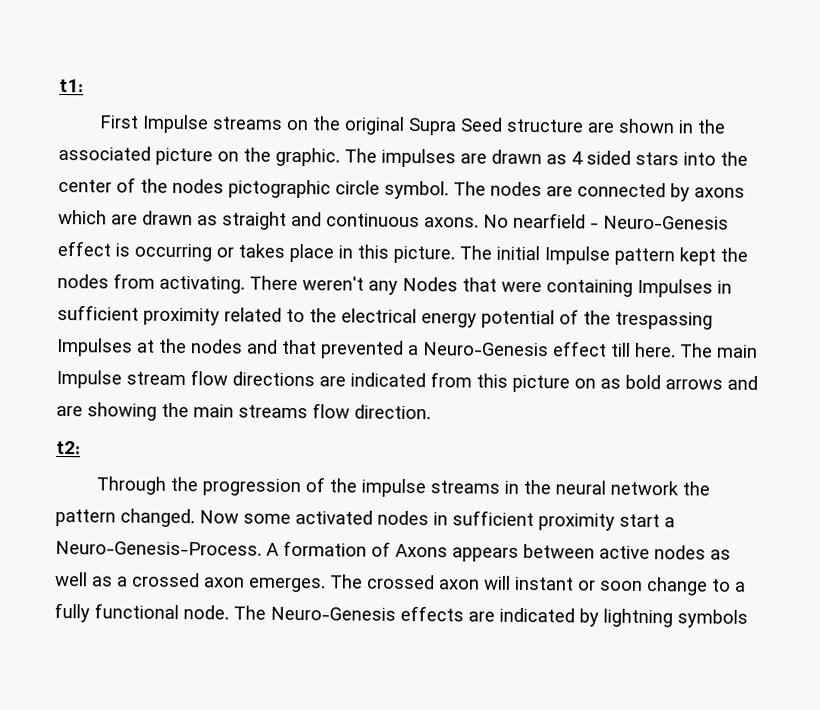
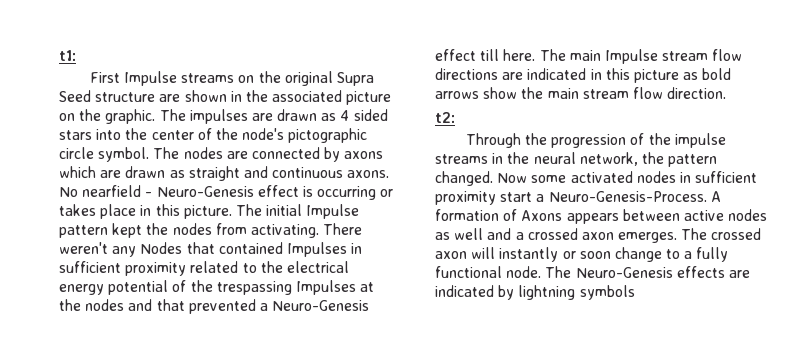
[172,178,224,194] nodes -> [242,128,285,140] node's
[501,279,633,297] were containing -> [218,242,283,254] contained
[430,372,472,388] from -> [590,69,602,80] in
[574,378,596,389] on -> (679, 76) none
[727,375,758,390] [56,402,157,421] and are showing -> [483,87,518,99] show
[238,404,308,419] streams -> [582,89,629,99] stream
[610,480,680,496] network -> [579,152,638,166] network,
[92,576,113,587] as -> [487,228,512,240] and
[514,576,574,591] instant -> [499,247,559,262] instantly

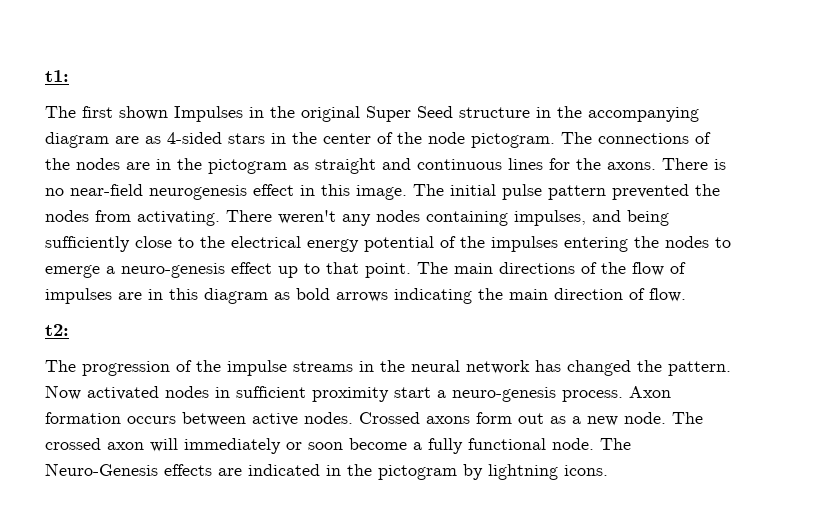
[89,71,255,86] First Impulse streams on -> [45,106,264,122] The first shown Impulses in
[336,72,374,86] Supra -> [366,106,411,122] Super
[159,90,392,105] [59,109,388,124] [59,128,368,143] [59,147,384,162] [59,166,390,181] [59,185,394,200] [59,204,232,219] are shown in the associated picture on the graphic. The impulses are drawn as 4 sided stars into the center of the node's pictographic circle symbol. The nodes are connected by axons which are drawn as straight and continuous axons. No nearfield - Neuro-Genesis effect is occurring or takes place in this picture. -> [536,106,699,122] [45,132,711,148] [45,158,726,174] [45,184,407,200] in the accompanying diagram are as 4-sided stars in the center of the node pictogram. The connections of the nodes are in the pictogram as straight and continuous lines for the axons. There is no near-field neurogenesis effect in this image.
[306,204,360,219] [59,223,143,238] Impulse pattern kept -> [502,184,689,200] pulse pattern prevented
[140,242,363,257] [59,261,239,276] Nodes that contained Impulses in sufficient proximity related -> [376,210,669,226] [45,236,172,252] nodes containing impulses, and being sufficiently close
[216,280,375,295] [59,299,370,314] [435,49,743,64] [435,68,679,83] trespassing Impulses at the nodes and that prevented a Neuro-Genesis effect till here. The main Impulse stream flow directions are indicated in this picture -> [491,236,731,252] [45,262,686,278] [45,288,268,304] impulses entering the nodes to emerge a neuro-genesis effect up to that point. The main directions of the flow of impulses are in this diagram
[483,87,518,99] show -> [394,288,472,304] indicating
[582,87,727,99] stream flow direction. -> [554,288,686,302] direction of flow.
[465,133,548,148] Through the -> [45,360,76,372] The
[579,152,718,167] [435,171,567,186] network, the pattern changed. Now some -> [466,360,731,376] [45,385,81,400] network has changed the pattern. Now
[548,191,721,202] [435,209,768,224] [435,228,678,243] Neuro-Genesis-Process. A formation of Axons appears between active nodes as well and a crossed axon emerges. -> [452,386,671,402] [45,412,666,426] neuro-genesis process. Axon formation occurs between active nodes. Crossed axons form out as a new node.
[499,247,559,262] instantly -> [184,438,281,454] immediately
[614,247,681,262] change to -> [349,438,407,450] become
(494, 291) none -> [326,464,457,480] in the pictogram
[579,285,635,300] symbols -> [564,465,608,476] icons.

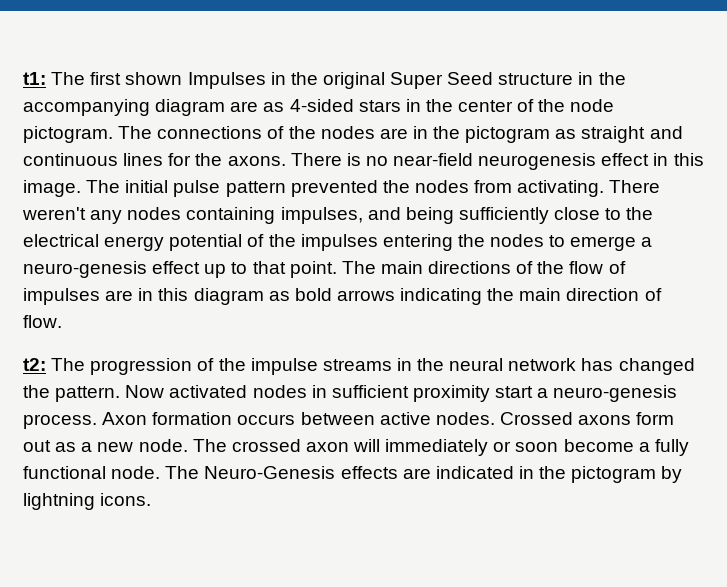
(69, 76) // -> (46, 78) none
(69, 330) // -> (46, 364) none

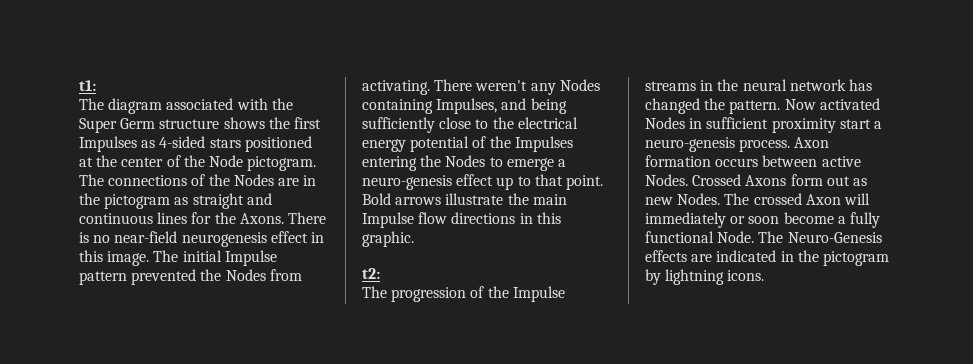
[51,72,626,89] [23,99,259,116] The first shown Impulses in the original Super Seed structure in the accompanying diagram are -> [79,98,293,114] [79,117,321,133] [79,136,137,152] // The diagram associated with the Super Germ structure shows the first Impulses
[405,99,421,112] in -> [244,136,312,152] [79,157,93,167] positioned at
[570,99,615,112] node -> [208,155,243,167] Node
[320,126,375,139] nodes -> [233,174,274,186] Nodes
[227,156,286,166] axons. -> [239,213,284,224] Axons.
[173,180,221,197] pulse -> [224,250,277,266] Impulse
[414,180,469,193] nodes -> [225,269,266,281] Nodes
[127,207,363,224] nodes containing impulses, -> [559,79,600,91] [362,98,498,114] Nodes containing Impulses,
[300,234,378,251] impulses -> [514,136,573,152] Impulses
[490,234,545,247] nodes -> [445,155,486,167] Nodes
[341,261,626,274] [23,288,662,305] [23,315,62,328] The main directions of the flow of impulses are in this diagram as bold arrows indicating the main direction of flow. -> [362,193,567,205] [362,212,561,228] [362,231,414,247] Bold arrows illustrate the main Impulse flow directions in this graphic.
(46, 364) none -> (380, 273) //
[250,358,318,375] impulse -> [512,286,565,302] Impulse
[252,385,307,398] nodes -> [645,117,685,129] Nodes
[435,412,675,425] [23,439,188,452] nodes. Crossed axons form out as a new node. -> [645,174,867,186] [645,193,721,205] Nodes. Crossed Axons form out as new Nodes.
[305,442,349,452] axon -> [805,194,841,205] Axon
[111,466,161,479] node. -> [717,231,755,243] Node.

